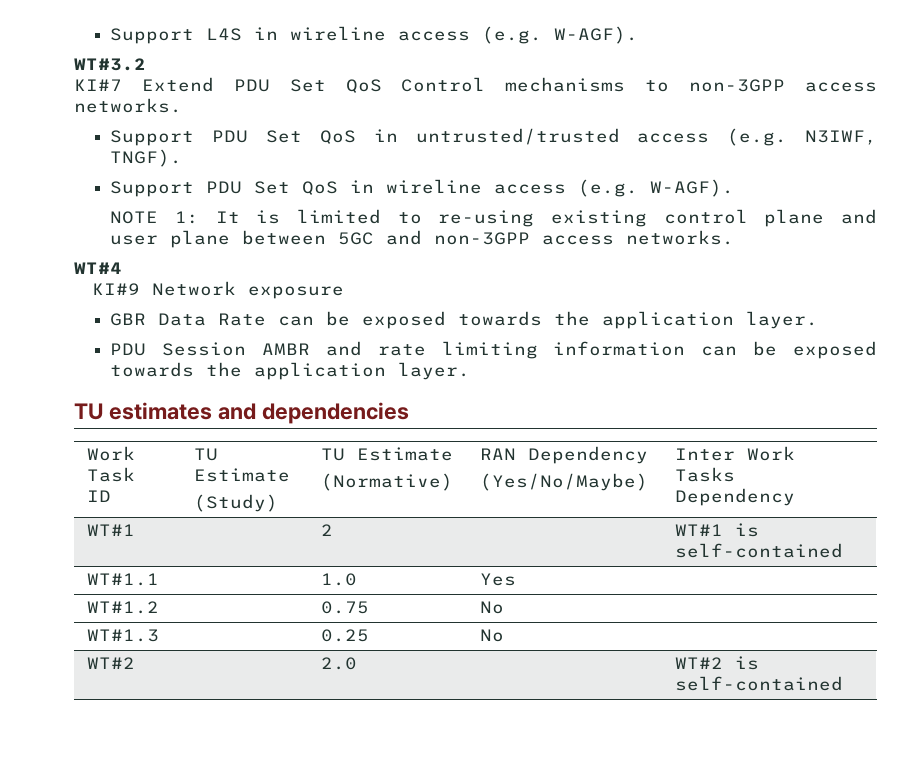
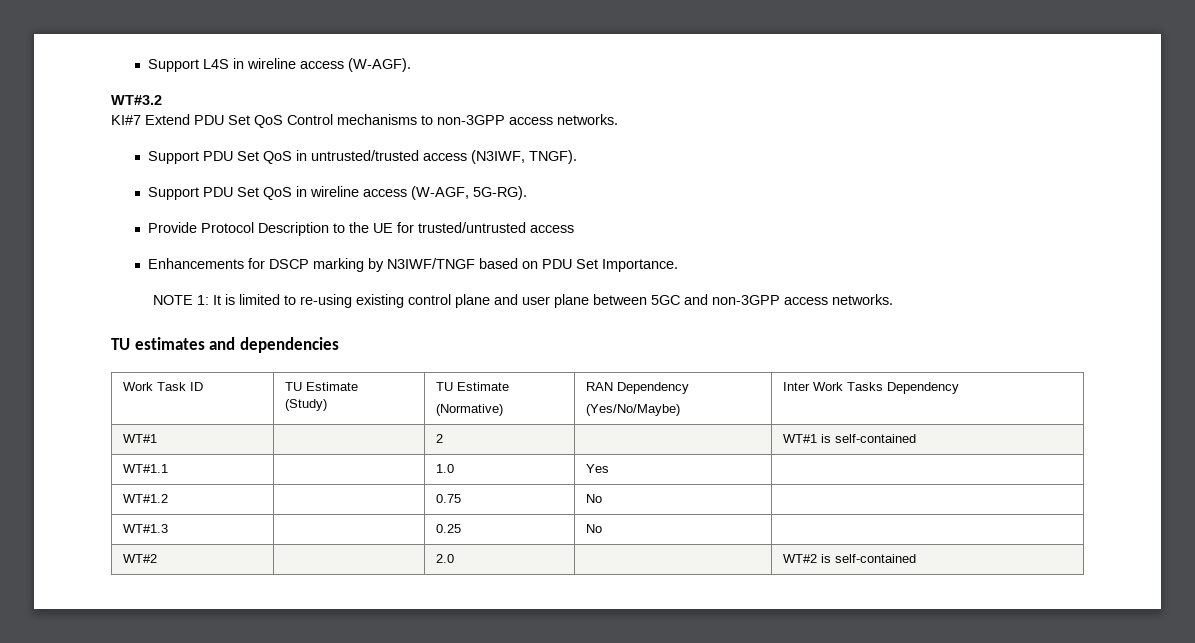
[482,26,639,44] (e.g. W-AGF). -> [347,58,411,72] (W-AGF).
[727,128,877,146] (e.g. N3IWF, -> [470,150,525,164] (N3IWF,
[578,179,735,197] (e.g. W-AGF). -> [410,186,527,200] [147,222,574,236] [147,258,678,272] (W-AGF, 5G-RG). // Provide Protocol Description to the UE for trusted/untrusted access // Enhancements for DSCP marking by N3IWF/TNGF based on PDU Set Importance.
[74,262,122,274] [92,281,345,299] [110,311,819,329] [110,341,877,359] [110,362,471,380] // WT#4 // KI#9 Network exposure // GBR Data Rate can be exposed towards the application layer. // PDU Session AMBR and rate limiting information can be exposed towards the application layer. -> (894, 299) none

